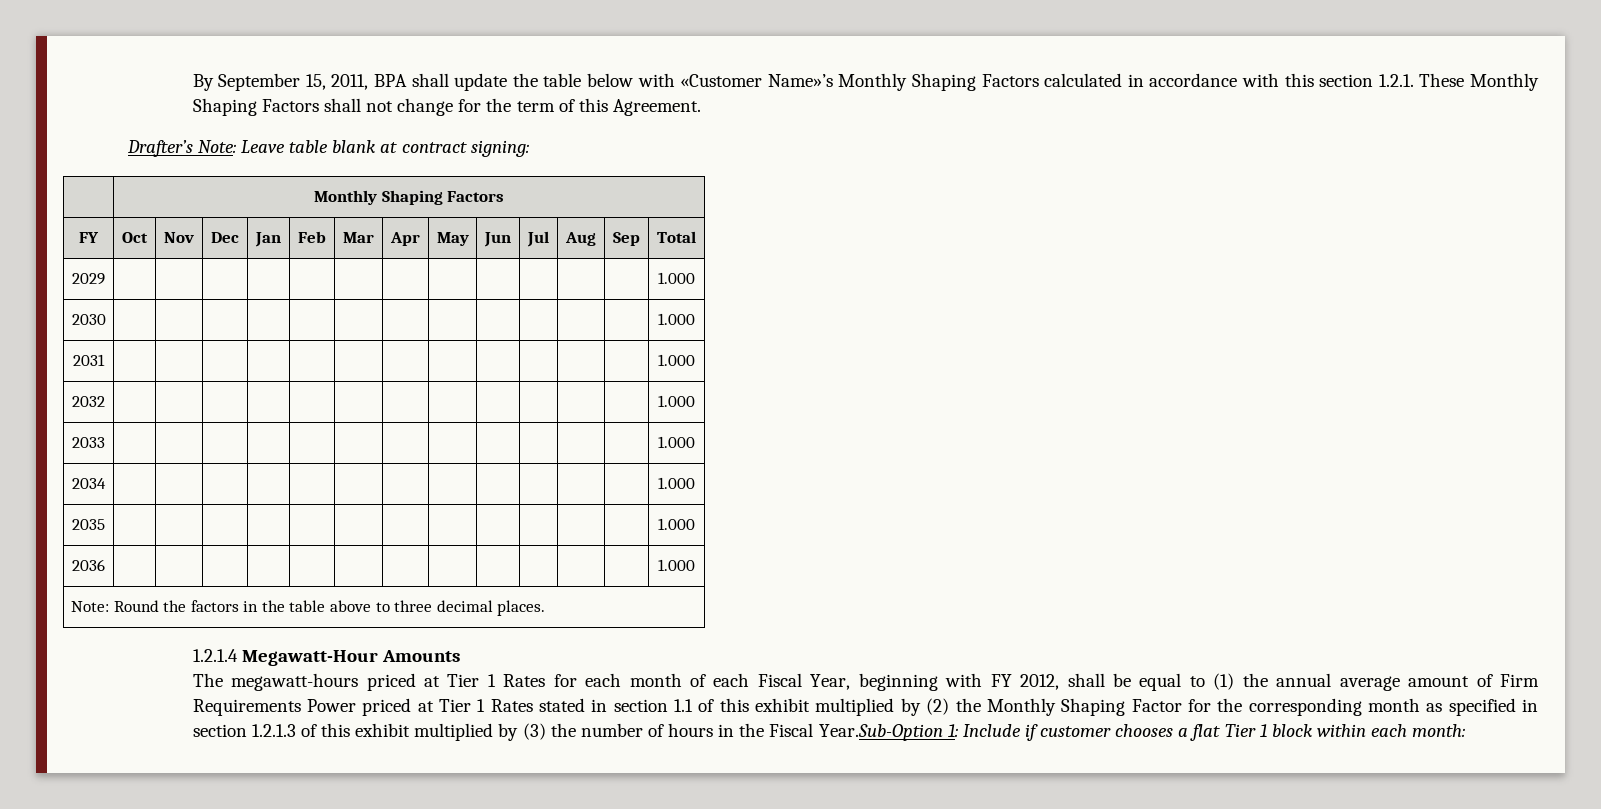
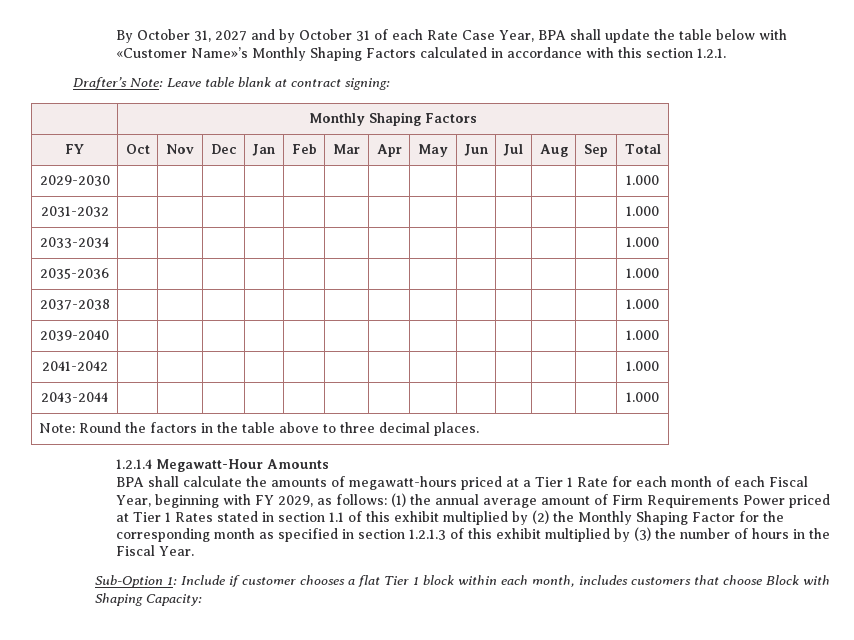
[218,73,369,91] September 15, 2011, -> [136,29,534,43] October 31, 2027 and by October 31 of each Rate Case Year,
[1419,73,1540,91] [192,98,701,116] These Monthly Shaping Factors shall not change for the term of this Agreement. -> (726, 53) none
[72,273,105,285] [658,272,695,284] [71,314,106,325] [658,313,695,325] [73,354,105,366] [658,354,695,366] [72,396,105,407] [658,395,695,407] [72,437,105,448] [658,436,695,448] [72,478,106,489] [658,477,695,489] [72,519,105,530] [658,518,695,530] [72,559,105,571] 2029 | | | | | | | | | | | | | 1.000 // 2030 | | | | | | | | | | | | | 1.000 // 2031 | | | | | | | | | | | | | 1.000 // 2032 | | | | | | | | | | | | | 1.000 // 2033 | | | | | | | | | | | | | 1.000 // 2034 | | | | | | | | | | | | | 1.000 // 2035 | | | | | | | | | | | | | 1.000 // 2036 -> [39,175,110,186] [626,175,659,185] [40,206,109,217] [626,206,659,216] [40,237,109,248] [626,237,659,247] [40,268,109,279] [626,268,659,278] [39,299,110,310] [626,299,659,309] [40,330,109,341] [626,330,659,340] [41,361,108,371] [626,361,659,371] [41,392,108,403] 2029-2030 | | | | | | | | | | | | | 1.000 // 2031-2032 | | | | | | | | | | | | | 1.000 // 2033-2034 | | | | | | | | | | | | | 1.000 // 2035-2036 | | | | | | | | | | | | | 1.000 // 2037-2038 | | | | | | | | | | | | | 1.000 // 2039-2040 | | | | | | | | | | | | | 1.000 // 2041-2042 | | | | | | | | | | | | | 1.000 // 2043-2044
[192,673,223,687] The -> [115,476,345,487] BPA shall calculate the amounts of
[447,674,546,687] Tier 1 Rates -> [522,477,608,487] a Tier 1 Rate
[1020,673,1205,691] 2012, shall be equal to -> [277,494,387,507] 2029, as follows:
[818,724,943,741] Year.Sub-Option -> [158,546,194,556] [94,575,163,588] Year. // Sub-Option
[1412,724,1466,737] month: -> [531,575,830,587] [94,593,202,606] month, includes customers that choose Block with Shaping Capacity:

